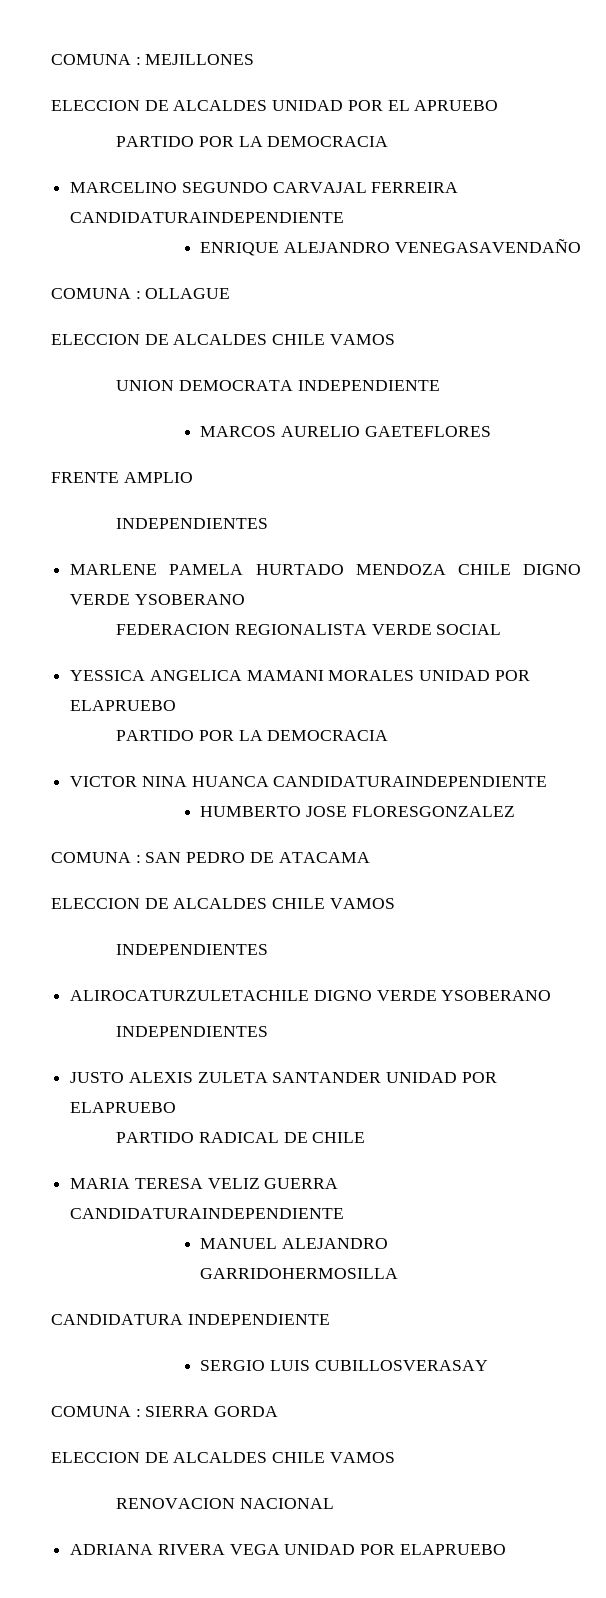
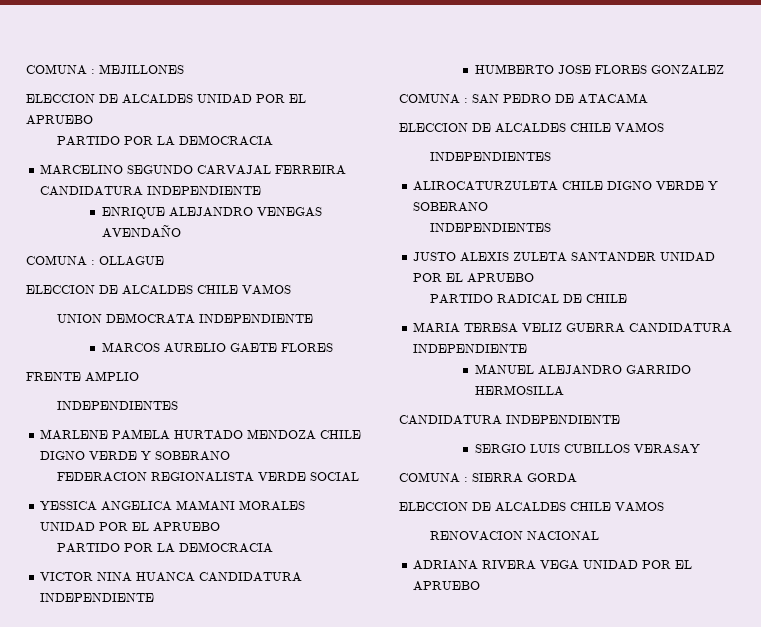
[70,212,345,223] CANDIDATURAINDEPENDIENTE -> [40,186,262,196] CANDIDATURA INDEPENDIENTE
[394,239,581,253] VENEGASAVENDAÑO -> [257,207,323,217] [102,224,182,238] VENEGAS AVENDAÑO
[364,426,491,437] GAETEFLORES -> [230,343,334,353] GAETE FLORES
[134,594,245,605] YSOBERANO -> [141,451,231,461] Y SOBERANO
[70,700,177,711] ELAPRUEBO -> [132,522,221,532] EL APRUEBO
[273,776,548,787] CANDIDATURAINDEPENDIENTE -> [199,572,303,582] [40,593,155,602] CANDIDATURA INDEPENDIENTE
[351,806,515,817] FLORESGONZALEZ -> [595,65,725,75] FLORES GONZALEZ
[70,990,552,1001] ALIROCATURZULETACHILE DIGNO VERDE YSOBERANO -> [413,181,719,191] [413,202,489,212] ALIROCATURZULETA CHILE DIGNO VERDE Y SOBERANO
[70,1102,177,1113] ELAPRUEBO -> [446,273,535,283] EL APRUEBO
[70,1208,345,1219] CANDIDATURAINDEPENDIENTE -> [629,323,733,333] [413,344,528,353] CANDIDATURA INDEPENDIENTE
[200,1268,399,1279] GARRIDOHERMOSILLA -> [626,365,692,375] [475,385,565,396] GARRIDO HERMOSILLA
[314,1360,488,1371] CUBILLOSVERASAY -> [564,444,701,454] CUBILLOS VERASAY
[399,1544,506,1555] ELAPRUEBO -> [675,560,693,569] [413,581,481,591] EL APRUEBO

